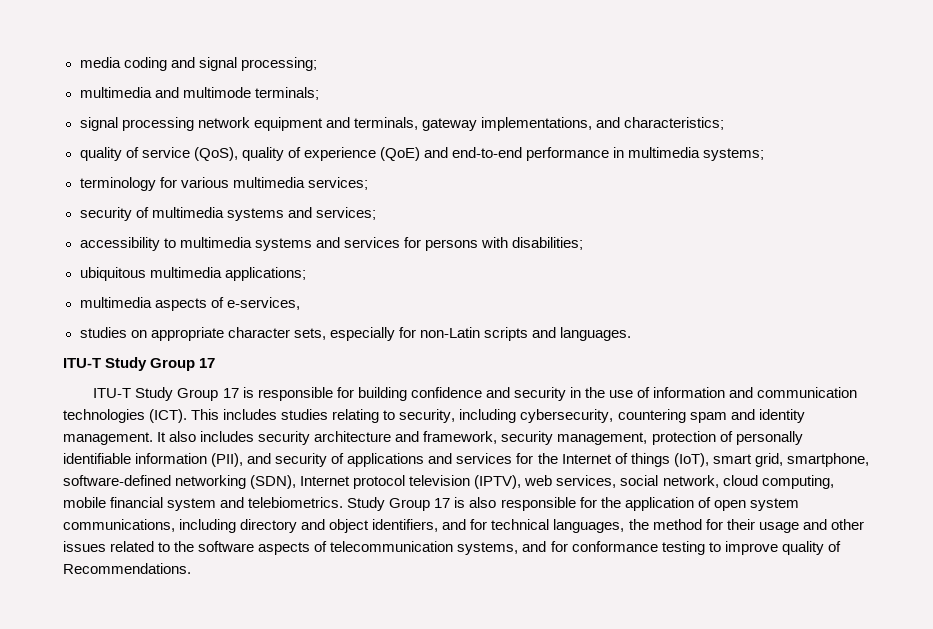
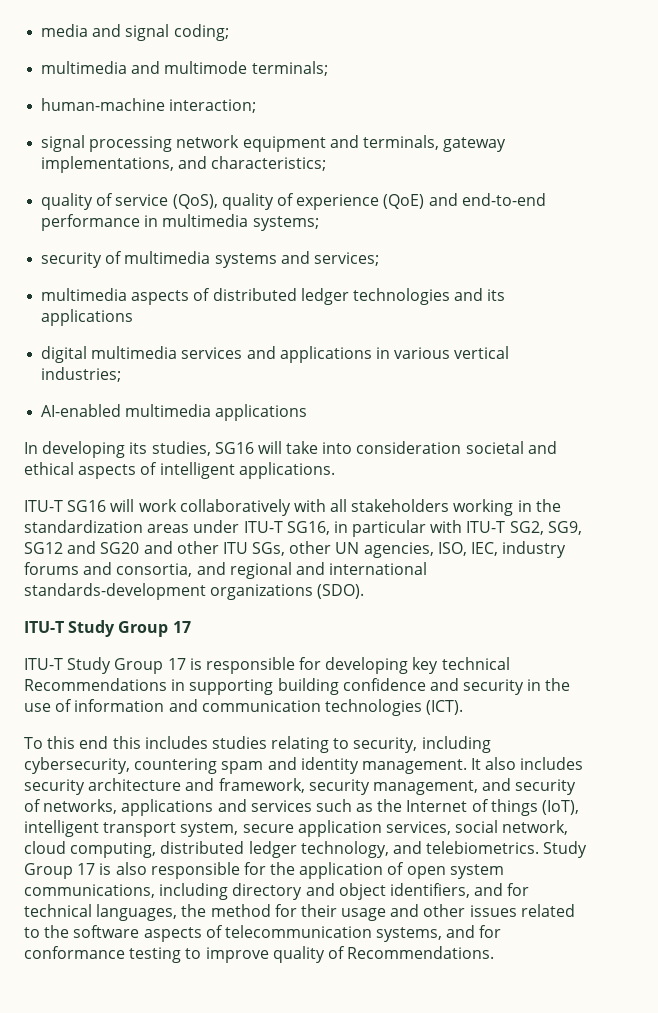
[123,57,167,71] coding -> (89, 30) none
[240,57,317,71] processing; -> [173,24,229,41] coding;
(319, 93) none -> [41,98,257,113] // human-machine interaction;
[79,177,368,191] // terminology for various multimedia services; -> (319, 223) none
[79,237,583,251] [79,267,306,281] [79,297,300,311] [79,327,632,341] accessibility to multimedia systems and services for persons with disabilities; // ubiquitous multimedia applications; // multimedia aspects of e-services, // studies on appropriate character sets, especially for non-Latin scripts and languages. -> [41,288,506,305] [41,309,134,326] [41,346,510,363] [41,367,122,382] [41,404,308,421] [24,441,557,458] [24,462,335,479] [24,499,561,516] [24,520,582,537] [24,541,567,558] [24,562,428,579] [24,583,365,600] multimedia aspects of distributed ledger technologies and its applications // digital multimedia services and applications in various vertical industries; // AI-enabled multimedia applications // In developing its studies, SG16 will take into consideration societal and ethical aspects of intelligent applications. // ITU-T SG16 will work collaboratively with all stakeholders working in the standardization areas under ITU-T SG16, in particular with ITU-T SG2, SG9, SG12 and SG20 and other ITU SGs, other UN agencies, ISO, IEC, industry forums and consortia, and regional and international standards-development organizations (SDO).
(354, 392) none -> [325,657,510,674] [24,678,274,695] developing key technical Recommendations in supporting
[191,409,220,420] This -> [24,736,141,749] // To this end this
[651,431,803,445] [63,453,244,467] protection of personally identifiable information (PII), -> (478, 787) none
(345, 458) none -> [43,799,118,814] networks,
[516,453,534,464] for -> [315,799,374,812] such as
[712,453,869,467] [63,475,553,489] smart grid, smartphone, software-defined networking (SDN), Internet protocol television (IPTV), web -> [24,820,382,837] intelligent transport system, secure application
[63,497,217,511] mobile financial system -> [160,841,389,858] distributed ledger technology,

